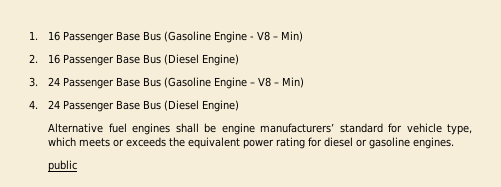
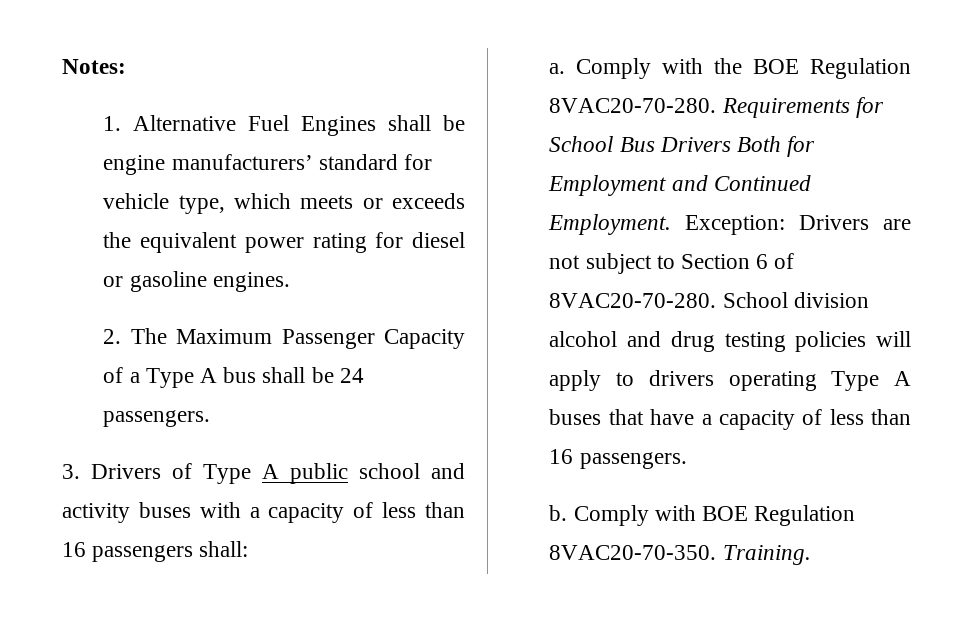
[29,31,304,43] [29,54,240,66] [29,77,305,89] [29,100,240,112] [48,123,171,135] 1. 16 Passenger Base Bus (Gasoline Engine - V8 – Min) // 2. 16 Passenger Base Bus (Diesel Engine) // 3. 24 Passenger Base Bus (Gasoline Engine – V8 – Min) // 4. 24 Passenger Base Bus (Diesel Engine) // Alternative fuel engines -> [62,59,126,74] [103,115,377,136] Notes: // 1. Alternative Fuel Engines
[48,160,78,172] public -> [103,328,465,349] [103,367,364,388] [103,410,211,427] [62,463,465,484] [62,502,465,523] [62,541,249,562] [549,58,911,79] [549,97,884,118] [549,136,816,157] [548,175,811,196] [548,214,911,235] [549,253,795,274] [549,292,869,308] [549,331,911,352] [549,370,911,391] [549,409,911,430] [549,449,687,469] [549,505,856,526] [549,545,811,565] 2. The Maximum Passenger Capacity of a Type A bus shall be 24 passengers. // 3. Drivers of Type A public school and activity buses with a capacity of less than 16 passengers shall: // a. Comply with the BOE Regulation 8VAC20-70-280. Requirements for School Bus Drivers Both for Employment and Continued Employment. Exception: Drivers are not subject to Section 6 of 8VAC20-70-280. School division alcohol and drug testing policies will apply to drivers operating Type A buses that have a capacity of less than 16 passengers. // b. Comply with BOE Regulation 8VAC20-70-350. Training.

